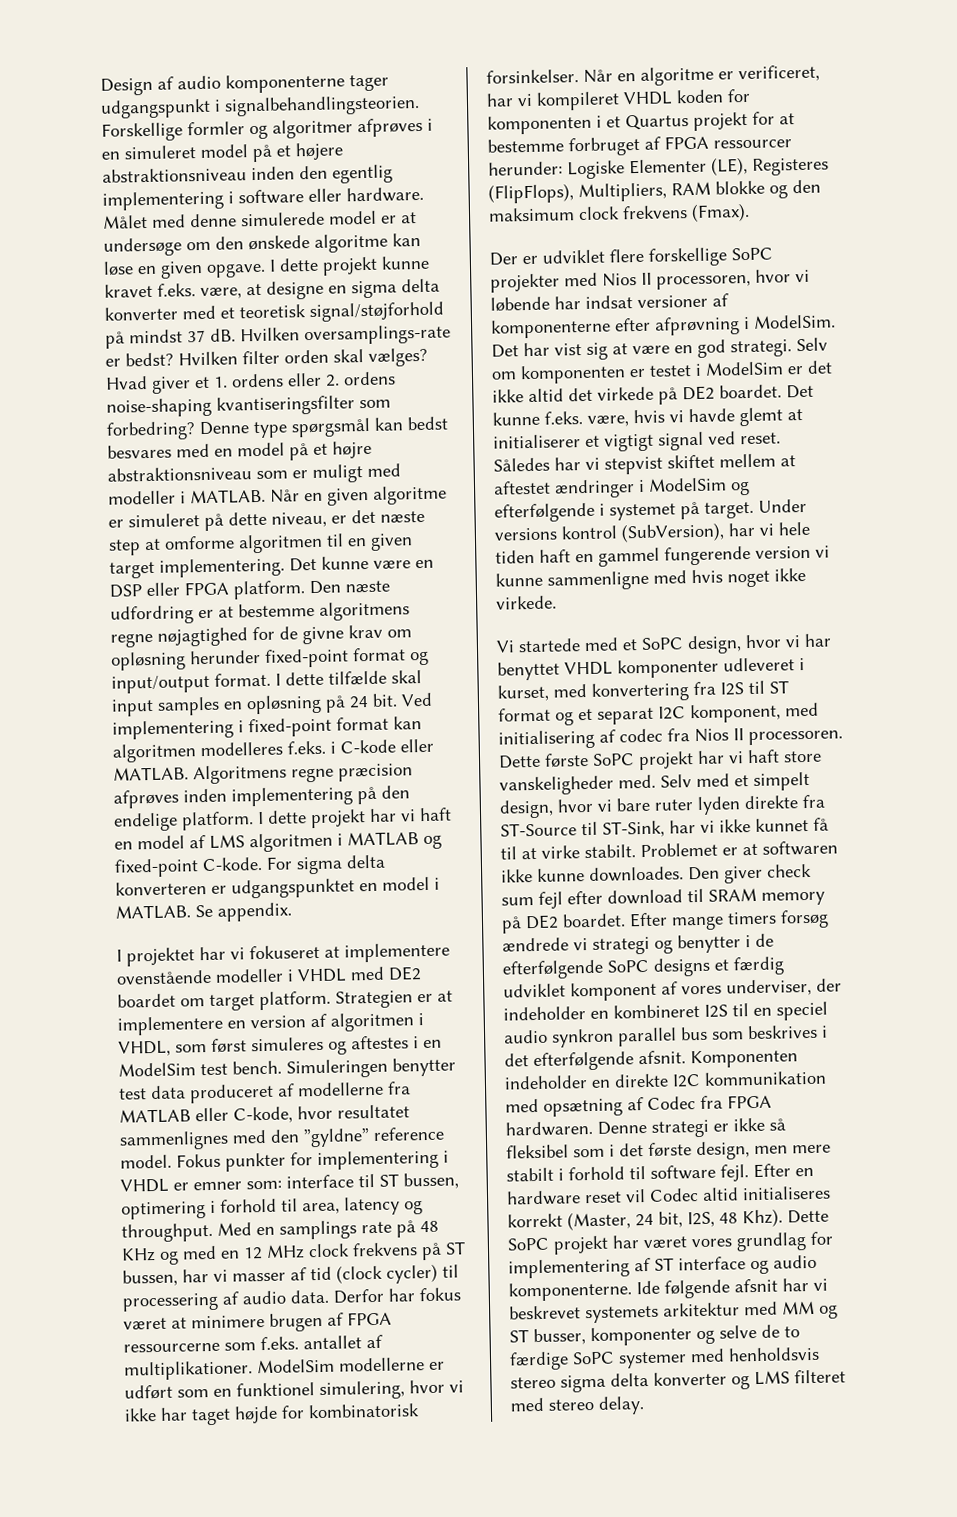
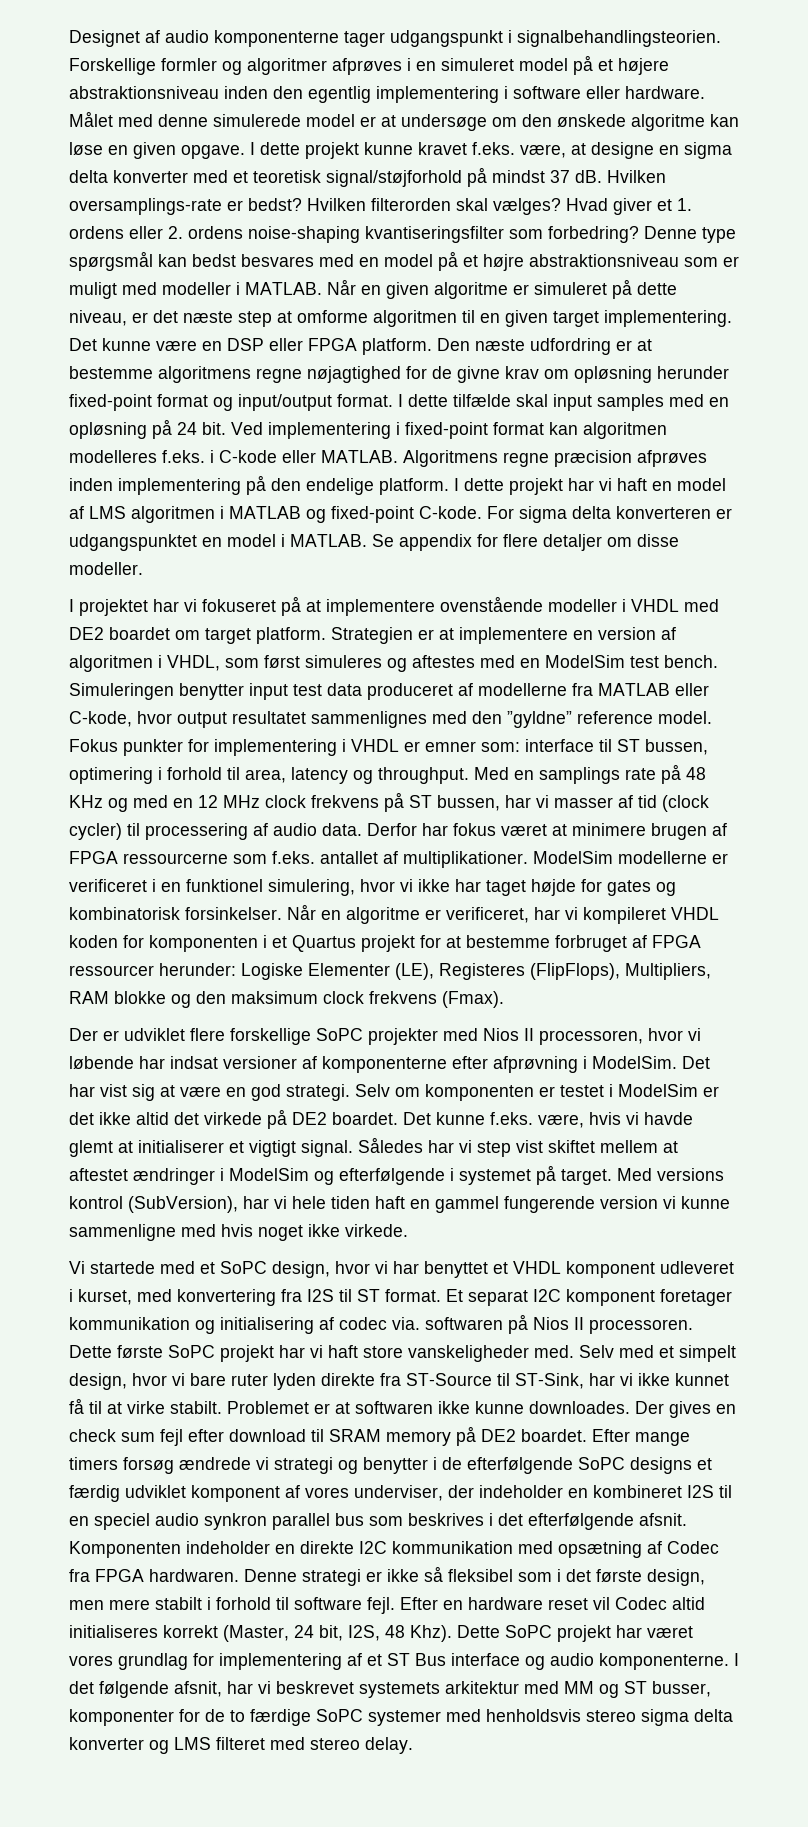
[100,77,153,96] Design -> [69,30,140,47] Designet
[242,349,329,365] filter orden -> [371,198,451,211] filterorden
(220, 706) none -> [669,394,704,407] med
[217,902,292,922] appendix. -> [399,534,679,551] [69,562,143,575] appendix for flere detaljer om disse modeller.
(320, 952) none -> [281,596,301,616] på
[413,1036,419,1049] i -> [480,655,515,668] med
(456, 1067) none -> [249,683,288,700] input
(333, 1112) none -> [177,712,227,728] output
[124,1384,209,1400] udført som -> [69,879,156,892] verificeret i
(305, 1412) none -> [607,880,676,896] gates og
[658,431,781,451] signal ved reset. -> [301,1140,353,1157] signal.
[604,456,663,475] stepvist -> [477,1140,543,1157] step vist
[758,498,807,513] Under -> [617,1168,652,1181] Med
[564,658,719,679] VHDL komponenter -> [493,1261,655,1278] et VHDL komponent
[498,702,819,726] [498,728,690,750] format og et separat I2C komponent, med initialisering af codec fra -> [385,1289,732,1306] [69,1314,528,1334] format. Et separat I2C komponent foretager kommunikation og initialisering af codec via. softwaren på
[688,865,763,884] Den giver -> [635,1401,736,1418] Der gives en
[654,1257,674,1271] ST -> [367,1653,446,1666] et ST Bus
[636,1278,778,1299] Ide følgende afsnit -> [734,1653,739,1666] [69,1681,222,1698] I det følgende afsnit,
[696,1325,757,1345] og selve -> [179,1709,200,1722] for

